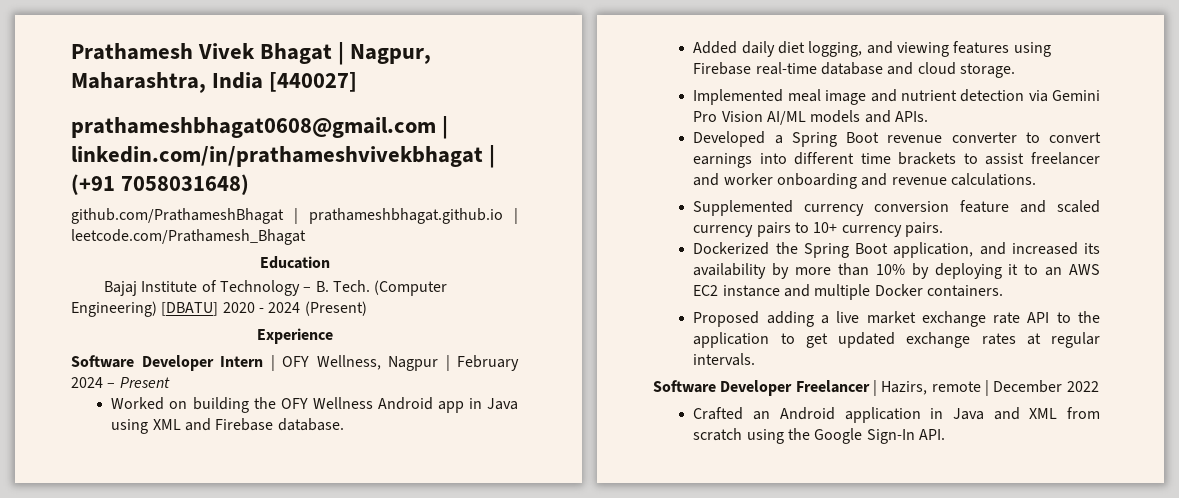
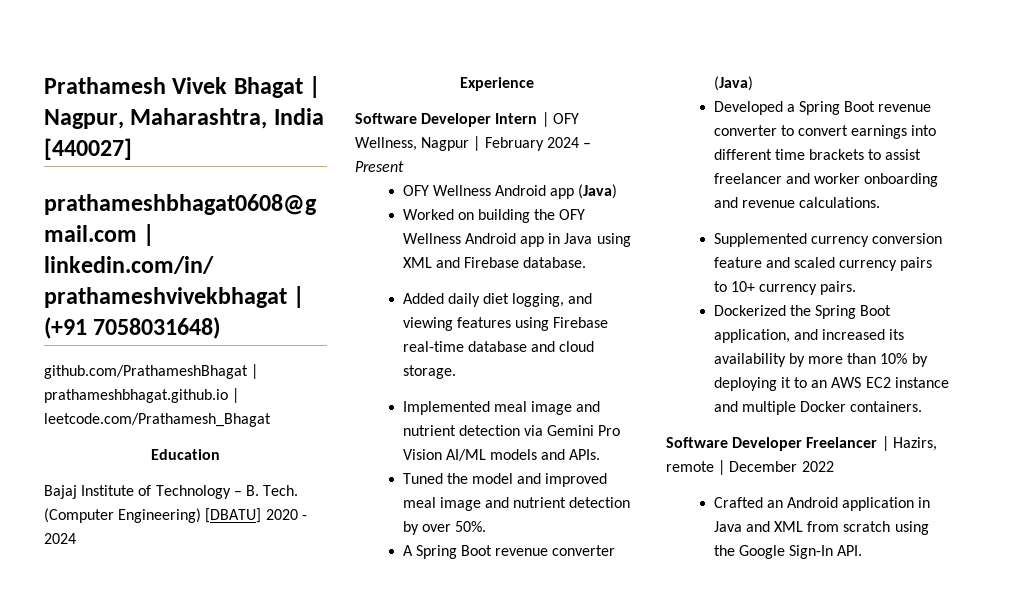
[304,301,367,316] (Present) -> (76, 538) none
(170, 382) none -> [402,184,618,199] // OFY Wellness Android app (Java)
(929, 116) none -> [402,473,608,487] [402,497,631,511] [402,521,486,535] [402,545,616,559] [713,76,753,91] // Tuned the model and improved meal image and nutrient detection by over 50%. // A Spring Boot revenue converter (Java)
[693,311,1100,327] [693,332,1100,348] [693,353,756,366] // Proposed adding a live market exchange rate API to the application to get updated exchange rates at regular intervals. -> (923, 406) none

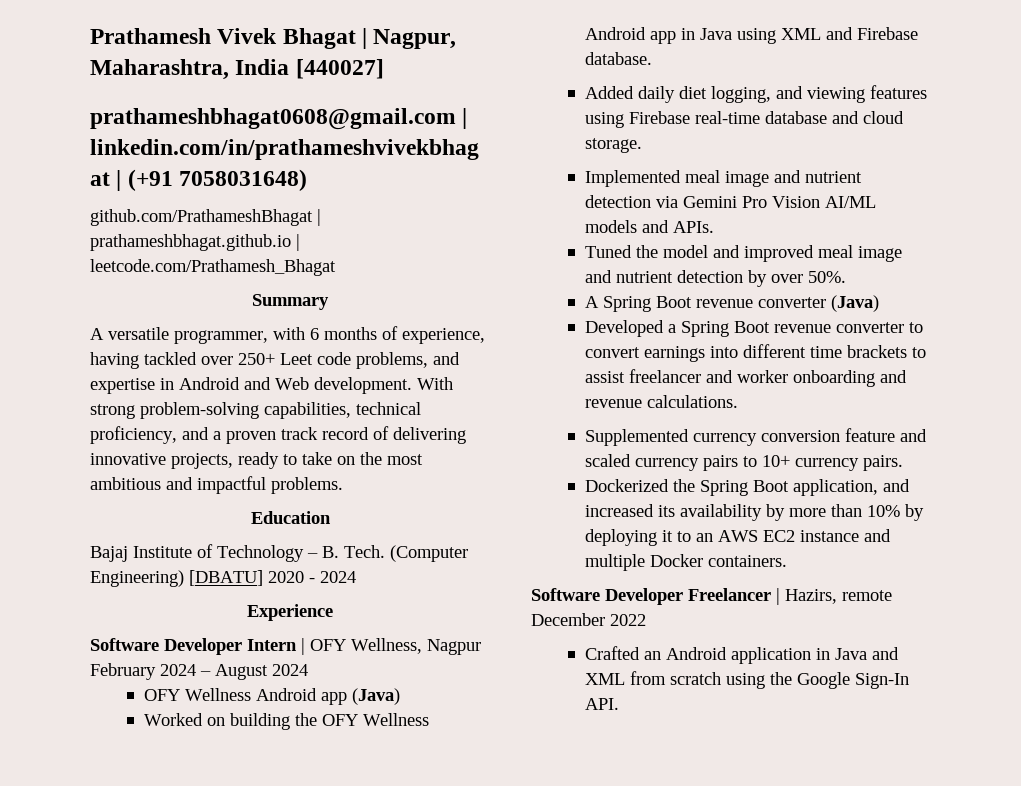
(271, 420) none -> [252,294,329,310] [90,326,485,344] [90,352,460,369] [90,377,453,394] [90,402,421,419] [90,426,466,444] [90,452,423,469] [90,476,343,494] // Summary // A versatile programmer, with 6 months of experience, having tackled over 250+ Leet code problems, and expertise in Android and Web development. With strong problem-solving capabilities, technical proficiency, and a proven track record of delivering innovative projects, ready to take on the most ambitious and impactful problems.
[473,136,481,151] | -> (481, 647) none
[355,161,404,172] Present -> [215,664,308,680] August 2024
[718,460,726,475] | -> (892, 595) none

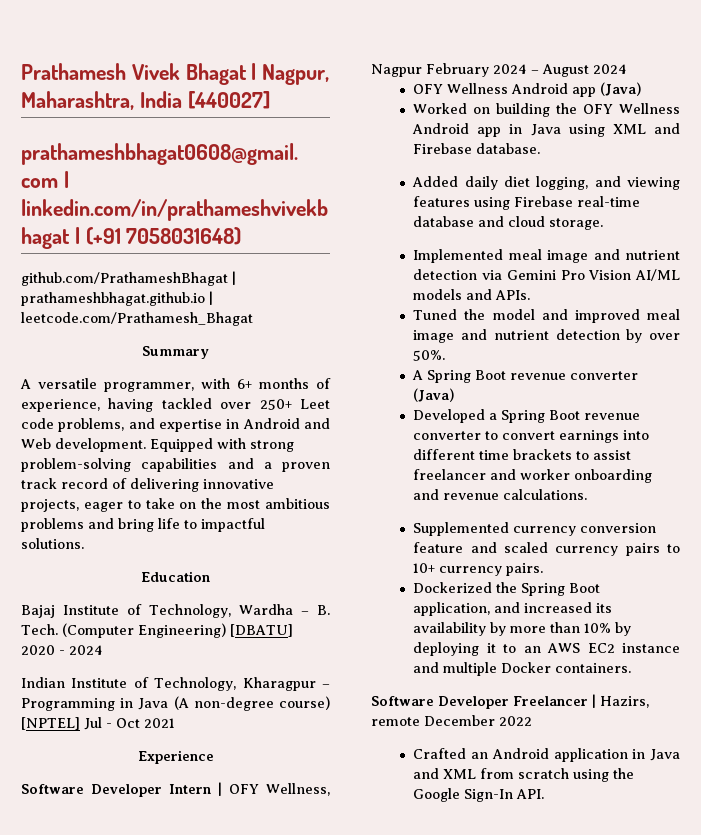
[310,328,319,340] 6 -> [237,379,252,389] 6+
[417,377,453,390] [90,402,421,419] [90,426,177,444] With strong problem-solving capabilities, technical proficiency, -> [150,438,294,452] [21,458,218,472] Equipped with strong problem-solving capabilities
[238,452,279,469] ready -> [83,502,123,512] eager
[166,476,343,494] and impactful problems. -> [21,518,265,532] [21,538,84,549] problems and bring life to impactful solutions.
[217,545,304,562] Technology -> [149,604,293,618] Technology, Wardha
(356, 577) none -> [21,677,330,691] [21,696,330,711] [21,717,175,730] // Indian Institute of Technology, Kharagpur – Programming in Java (A non-degree course) [NPTEL] Jul - Oct 2021

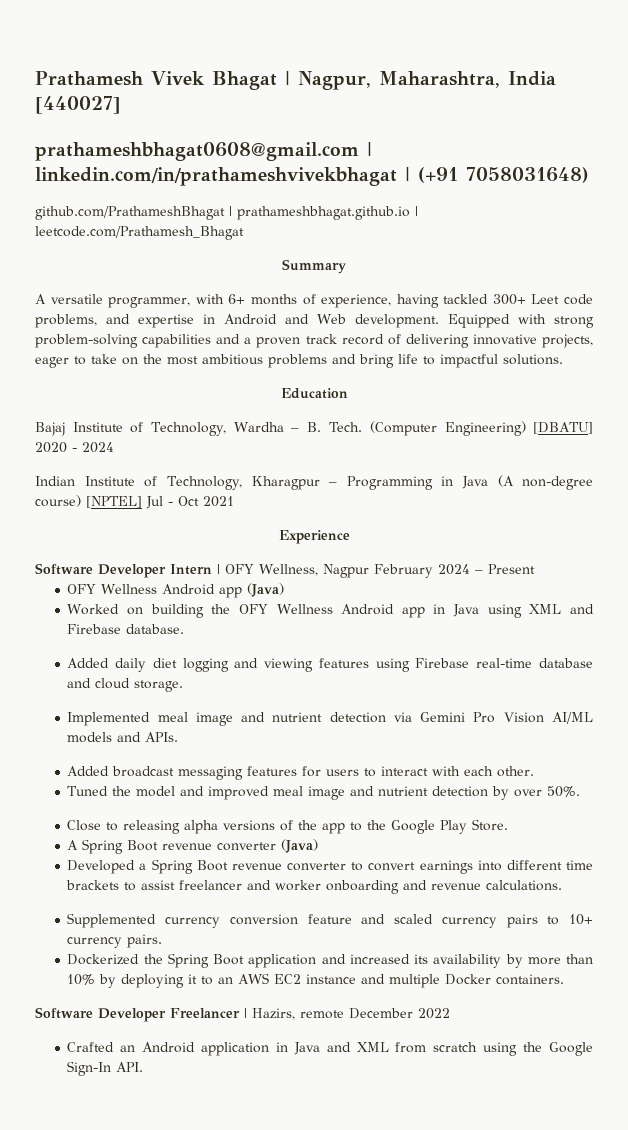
[220,399,292,410] over 250+ -> [492,294,526,305] 300+
[542,64,627,77] August 2024 -> [488,564,535,574] Present
[536,176,589,190] logging, -> [182,658,229,672] logging
(531, 295) none -> [67,766,535,780] // Added broadcast messaging features for users to interact with each other.
(446, 355) none -> [67,819,509,834] // Close to releasing alpha versions of the app to the Google Play Store.
[413,602,491,616] application, -> [248,954,317,968] application

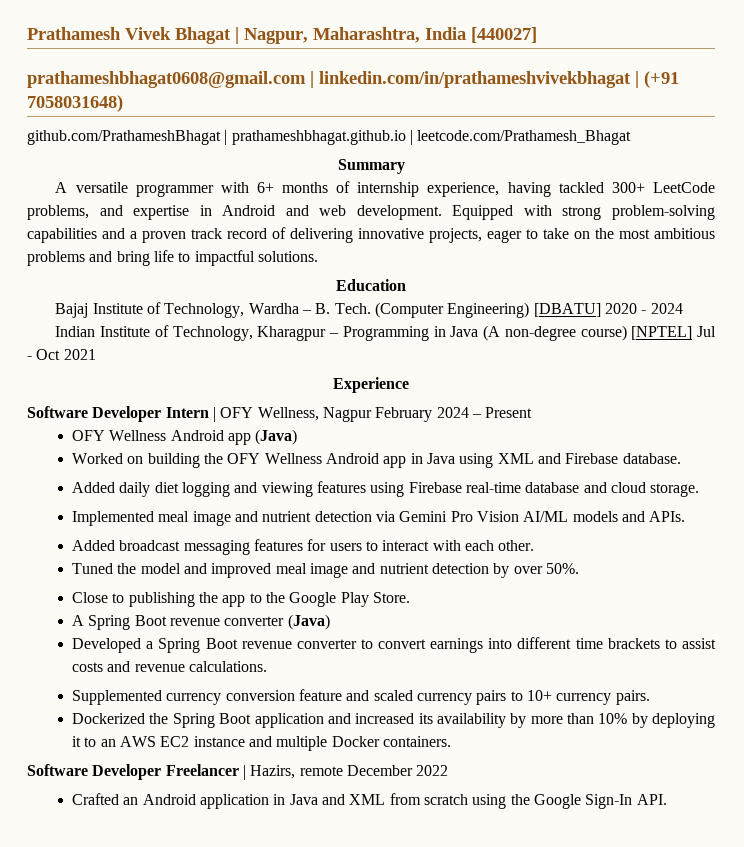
[108,297,191,308] programmer, -> [135,184,214,197] programmer
(316, 299) none -> [357,182,420,197] internship
[531,294,593,305] Leet code -> [653,182,715,193] LeetCode
[317,314,346,324] Web -> [319,205,347,216] web
[123,820,294,834] releasing alpha versions of -> [128,592,195,607] publishing
[179,880,400,894] freelancer and worker onboarding -> [72,662,104,672] costs

